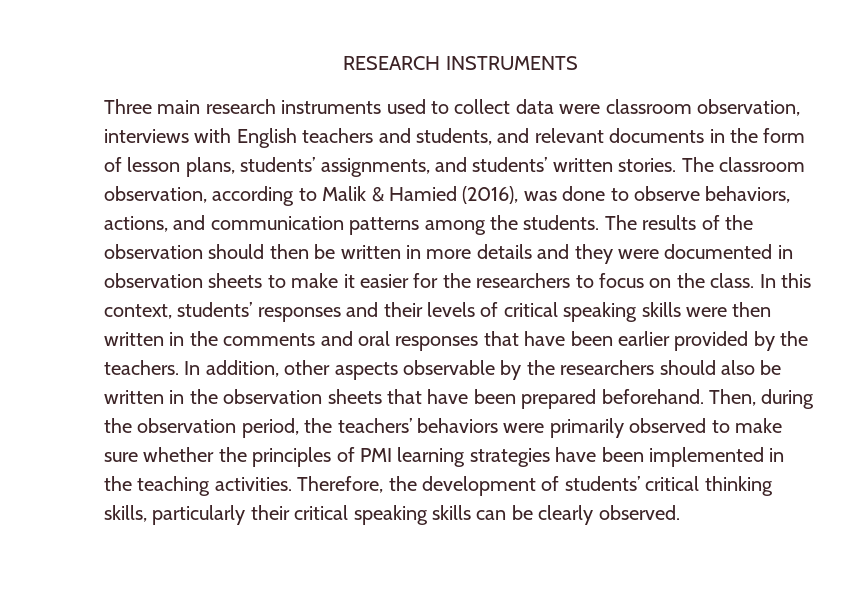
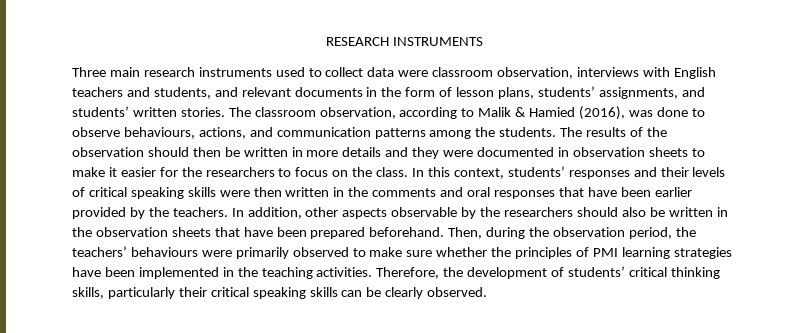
[705,186,791,203] behaviors, -> [123,127,195,139] behaviours,
[416,418,498,433] behaviors -> [130,247,198,257] behaviours

